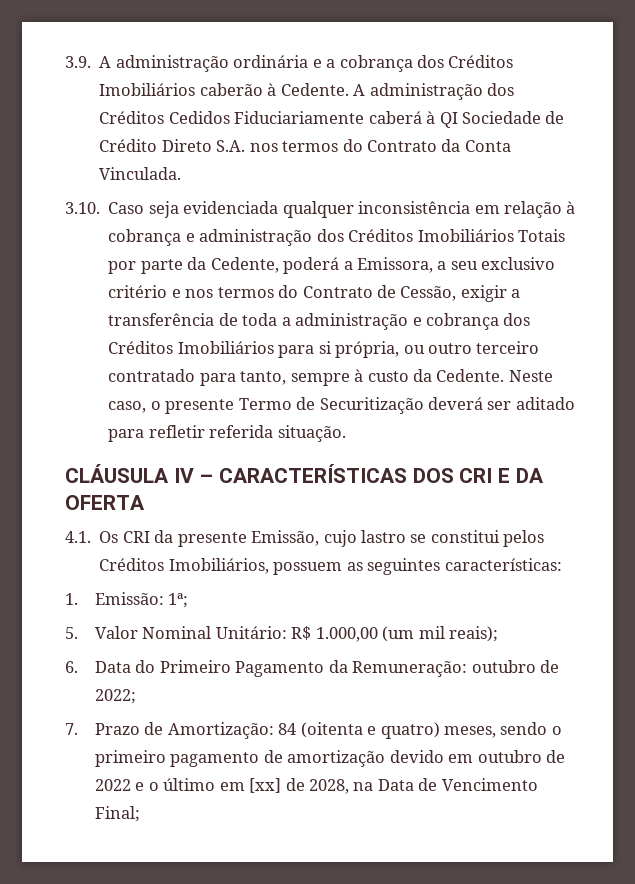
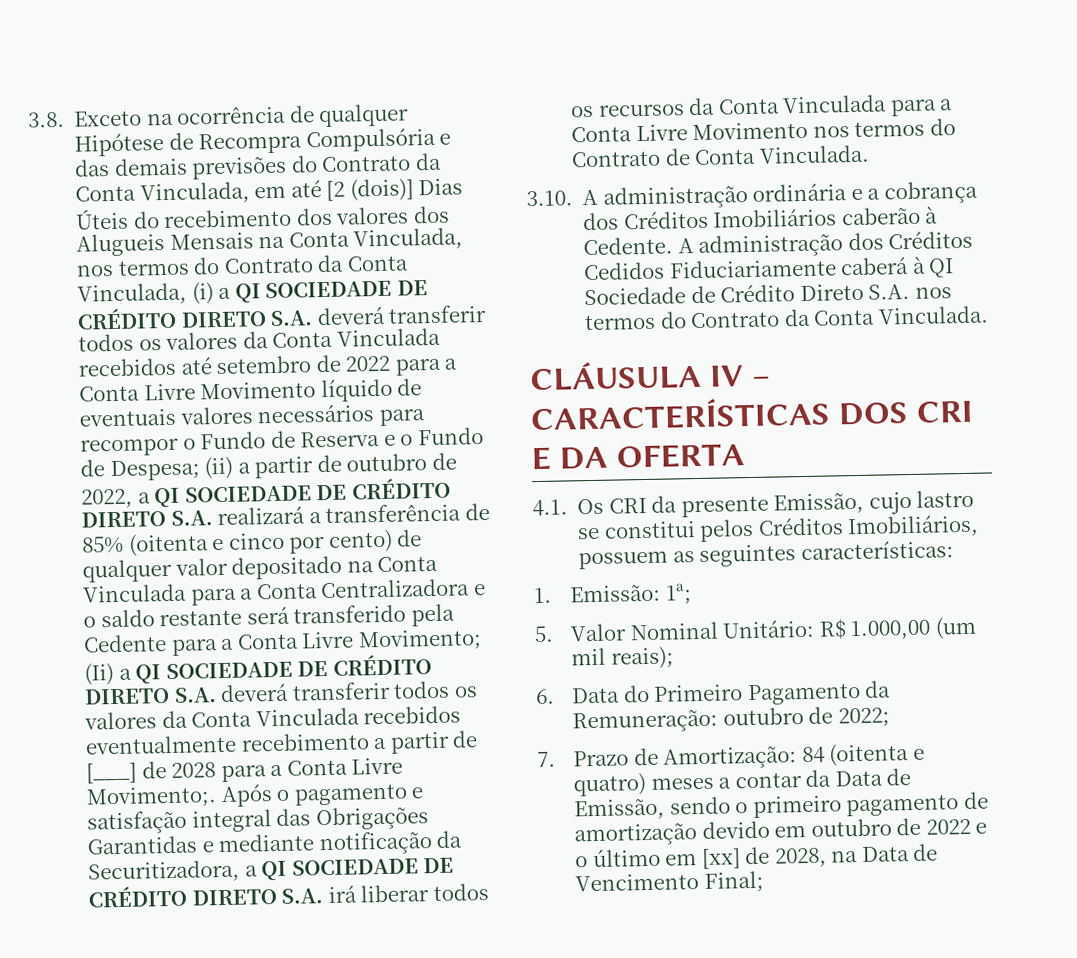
[65,56,91,68] 3.9. -> [28,103,410,128] [74,127,452,157] [74,152,442,180] [75,178,464,205] [75,205,450,230] [76,227,464,257] [76,254,409,277] [77,280,428,306] [77,304,488,330] [78,327,441,352] [78,354,458,377] [79,378,423,403] [79,404,425,427] [80,427,484,457] [80,452,457,482] [81,477,451,509] [81,502,490,528] [82,529,423,557] [82,555,439,583] [82,578,486,606] [83,603,455,628] [83,629,482,656] [84,654,432,686] [84,680,478,705] [84,705,462,730] [85,730,479,755] [86,757,404,784] [86,783,424,809] [87,806,429,835] [87,830,463,856] [88,857,455,884] [88,883,489,908] [570,94,954,118] [571,118,956,143] [571,144,870,168] [526,190,573,207] 3.8. Exceto na ocorrência de qualquer Hipótese de Recompra Compulsória e das demais previsões do Contrato da Conta Vinculada, em até [2 (dois)] Dias Úteis do recebimento dos valores dos Alugueis Mensais na Conta Vinculada, nos termos do Contrato da Conta Vinculada, (i) a QI SOCIEDADE DE CRÉDITO DIRETO S.A. deverá transferir todos os valores da Conta Vinculada recebidos até setembro de 2022 para a Conta Livre Movimento líquido de eventuais valores necessários para recompor o Fundo de Reserva e o Fundo de Despesa; (ii) a partir de outubro de 2022, a QI SOCIEDADE DE CRÉDITO DIRETO S.A. realizará a transferência de 85% (oitenta e cinco por cento) de qualquer valor depositado na Conta Vinculada para a Conta Centralizadora e o saldo restante será transferido pela Cedente para a Conta Livre Movimento; (Ii) a QI SOCIEDADE DE CRÉDITO DIRETO S.A. deverá transferir todos os valores da Conta Vinculada recebidos eventualmente recebimento a partir de [___] de 2028 para a Conta Livre Movimento;. Após o pagamento e satisfação integral das Obrigações Garantidas e mediante notificação da Securitizadora, a QI SOCIEDADE DE CRÉDITO DIRETO S.A. irá liberar todos os recursos da Conta Vinculada para a Conta Livre Movimento nos termos do Contrato de Conta Vinculada. // 3.10.
[65,201,576,218] [108,229,565,246] [108,257,556,274] [108,285,521,302] [108,313,531,330] [108,341,540,358] [108,369,553,386] [108,397,575,414] [108,425,346,442] // 3.10. Caso seja evidenciada qualquer inconsistência em relação à cobrança e administração dos Créditos Imobiliários Totais por parte da Cedente, poderá a Emissora, a seu exclusivo critério e nos termos do Contrato de Cessão, exigir a transferência de toda a administração e cobrança dos Créditos Imobiliários para si própria, ou outro terceiro contratado para tanto, sempre à custo da Cedente. Neste caso, o presente Termo de Securitização deverá ser aditado para refletir referida situação. -> (989, 315) none
[444,726,497,738] meses, -> [650,768,912,790] [573,797,665,821] meses a contar da Data de Emissão,

